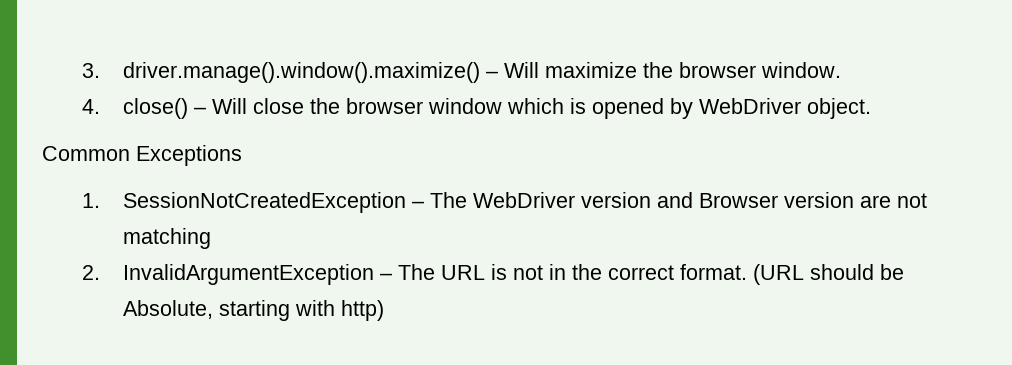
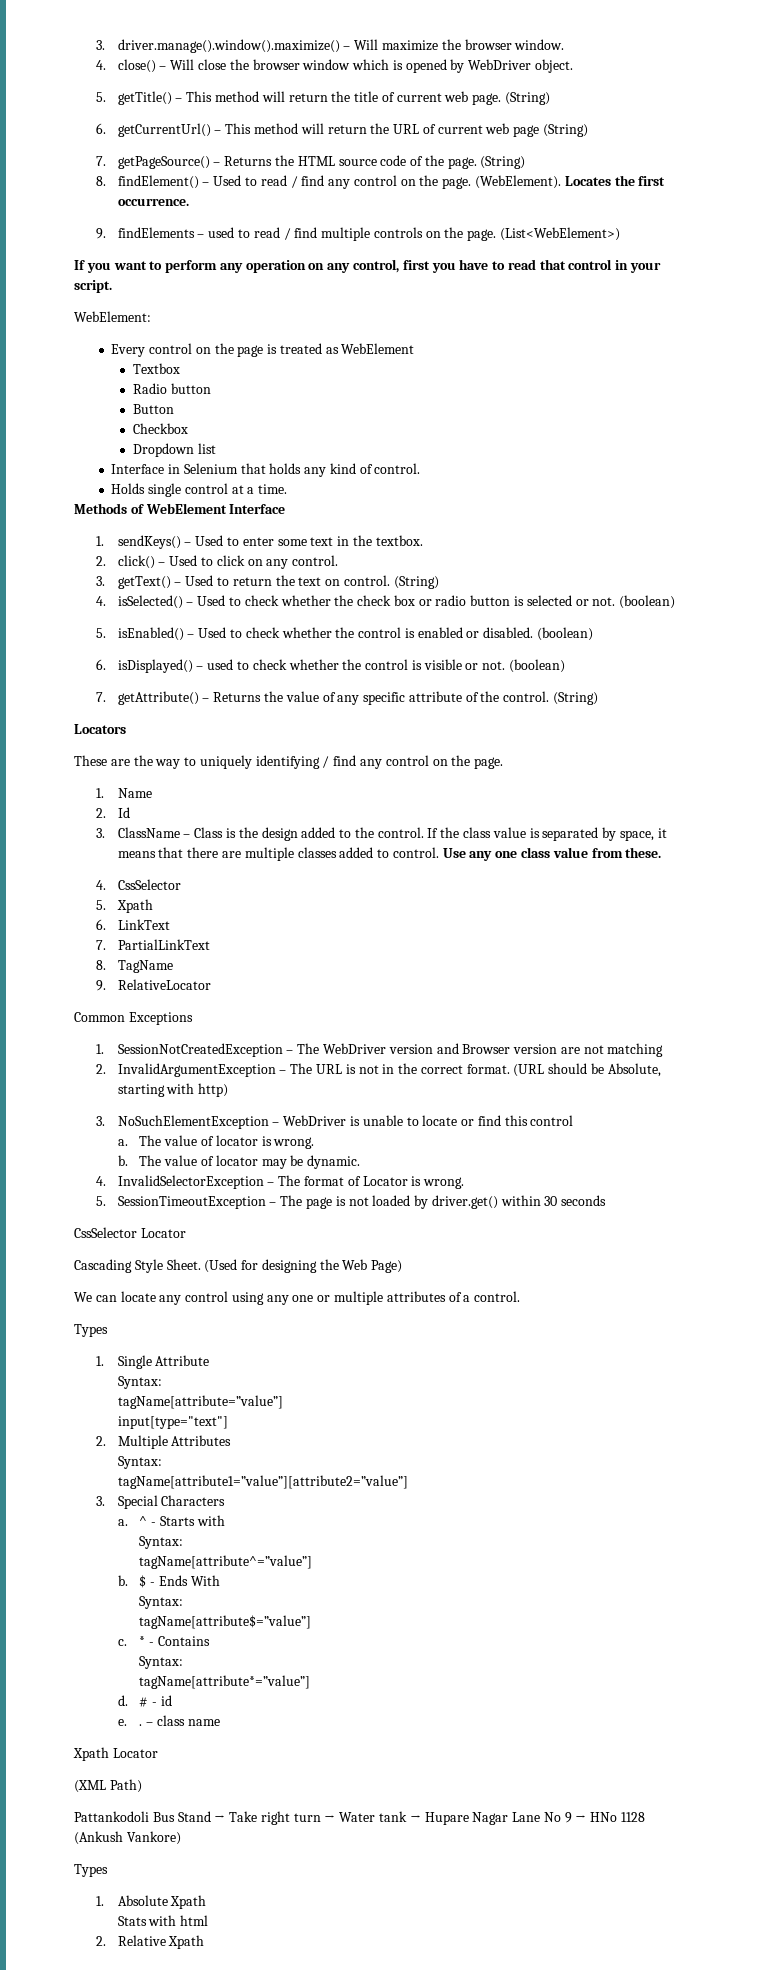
(871, 108) none -> [95,91,551,105] [95,123,589,137] [95,155,526,169] [95,175,666,189] [117,198,189,206] [95,227,621,241] [74,259,662,273] [74,280,112,293] [74,311,151,322] [111,343,415,357] [133,363,181,374] [133,383,211,394] [133,404,175,414] [133,423,189,434] [133,443,216,457] [111,463,421,477] [111,483,288,497] [74,503,286,514] [95,535,423,549] [95,555,339,569] [95,575,439,589] [95,595,676,609] [95,627,594,641] [95,659,566,673] [95,691,599,705] [74,724,126,734] [74,755,504,769] [95,788,152,798] [95,807,130,818] [95,827,667,841] [117,847,662,861] [95,879,181,890] [95,899,153,913] [95,919,170,930] [95,939,210,950] [95,960,173,973] [95,979,211,991] // 5. getTitle() – This method will return the title of current web page. (String) // 6. getCurrentUrl() – This method will return the URL of current web page (String) // 7. getPageSource() – Returns the HTML source code of the page. (String) // 8. findElement() – Used to read / find any control on the page. (WebElement). Locates the first occurrence. // 9. findElements – used to read / find multiple controls on the page. (List<WebElement>) // If you want to perform any operation on any control, first you have to read that control in your script. // WebElement: // Every control on the page is treated as WebElement // Textbox // Radio button // Button // Checkbox // Dropdown list // Interface in Selenium that holds any kind of control. // Holds single control at a time. // Methods of WebElement Interface // 1. sendKeys() – Used to enter some text in the textbox. // 2. click() – Used to click on any control. // 3. getText() – Used to return the text on control. (String) // 4. isSelected() – Used to check whether the check box or radio button is selected or not. (boolean) // 5. isEnabled() – Used to check whether the control is enabled or disabled. (boolean) // 6. isDisplayed() – used to check whether the control is visible or not. (boolean) // 7. getAttribute() – Returns the value of any specific attribute of the control. (String) // Locators // These are the way to uniquely identifying / find any control on the page. // 1. Name // 2. Id // 3. ClassName – Class is the design added to the control. If the class value is separated by space, it means that there are multiple classes added to control. Use any one class value from these. // 4. CssSelector // 5. Xpath // 6. LinkText // 7. PartialLinkText // 8. TagName // 9. RelativeLocator
(384, 310) none -> [95,1115,574,1129] [117,1135,315,1149] [117,1155,361,1169] [95,1175,465,1189] [95,1195,607,1209] [74,1227,186,1238] [74,1259,403,1273] [74,1291,521,1305] [74,1324,108,1337] [95,1355,210,1369] [117,1376,162,1389] [117,1395,283,1409] [117,1416,228,1429] [95,1435,232,1449] [117,1456,162,1469] [117,1475,408,1489] [95,1495,226,1509] [117,1515,225,1526] [139,1536,184,1549] [139,1555,313,1569] [117,1575,220,1588] [139,1596,184,1609] [139,1615,312,1629] [117,1636,211,1646] [139,1656,184,1669] [139,1675,311,1689] [117,1695,173,1707] [117,1715,220,1726] [73,1747,158,1761] [74,1779,142,1793] [74,1811,646,1825] [74,1831,181,1845] [74,1864,108,1877] [95,1895,207,1909] [117,1915,209,1926] [95,1935,205,1949] // 3. NoSuchElementException – WebDriver is unable to locate or find this control // a. The value of locator is wrong. // b. The value of locator may be dynamic. // 4. InvalidSelectorException – The format of Locator is wrong. // 5. SessionTimeoutException – The page is not loaded by driver.get() within 30 seconds // CssSelector Locator // Cascading Style Sheet. (Used for designing the Web Page) // We can locate any control using any one or multiple attributes of a control. // Types // 1. Single Attribute // Syntax: // tagName[attribute=”value”] // input[type="text"] // 2. Multiple Attributes // Syntax: // tagName[attribute1=”value”][attribute2=”value”] // 3. Special Characters // a. ^ - Starts with // Syntax: // tagName[attribute^=”value”] // b. $ - Ends With // Syntax: // tagName[attribute$=”value”] // c. * - Contains // Syntax: // tagName[attribute*=”value”] // d. # - id // e. . – class name // Xpath Locator // (XML Path) // Pattankodoli Bus Stand → Take right turn → Water tank → Hupare Nagar Lane No 9 → HNo 1128 (Ankush Vankore) // Types // 1. Absolute Xpath // Stats with html // 2. Relative Xpath

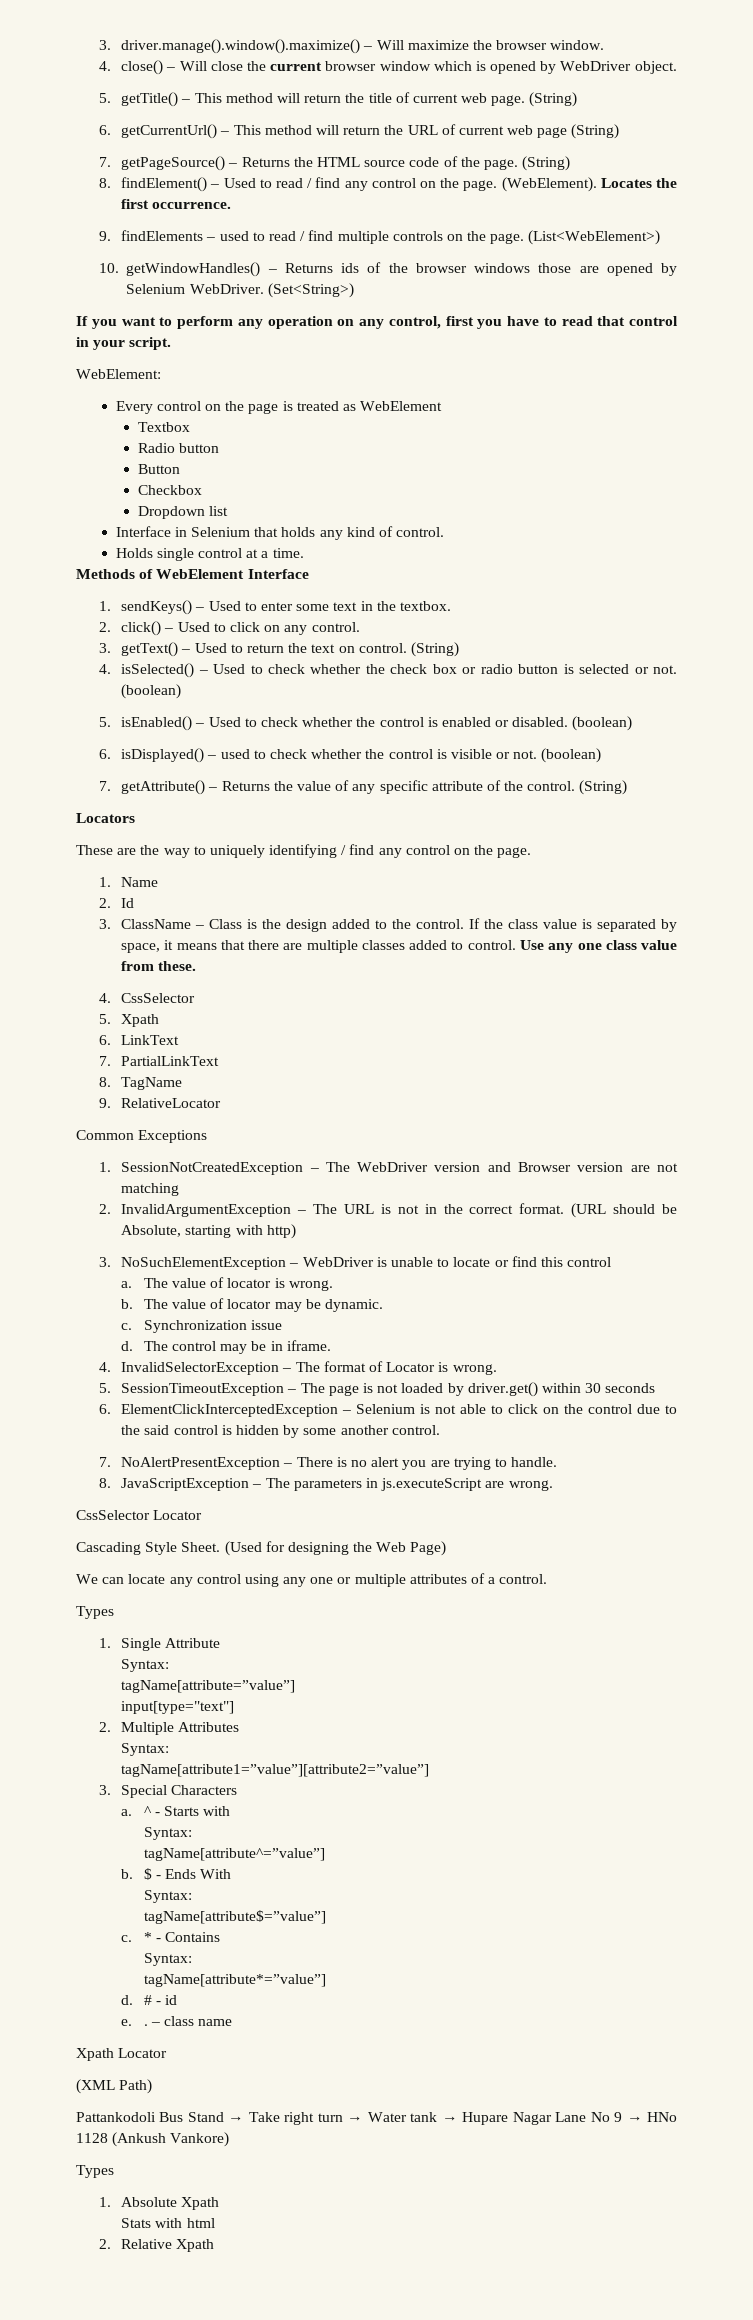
(249, 64) none -> [270,62,323,71] current
(621, 234) none -> [98,262,677,277] [126,283,354,298] // 10. getWindowHandles() – Returns ids of the browser windows those are opened by Selenium WebDriver. (Set<String>)
(361, 1162) none -> [121,1320,283,1333] [121,1340,331,1354] // c. Synchronization issue // d. The control may be in iframe.
(607, 1200) none -> [98,1404,678,1417] [121,1425,440,1438] [98,1457,558,1470] [98,1478,553,1491] // 6. ElementClickInterceptedException – Selenium is not able to click on the control due to the said control is hidden by some another control. // 7. NoAlertPresentException – There is no alert you are trying to handle. // 8. JavaScriptException – The parameters in js.executeScript are wrong.

